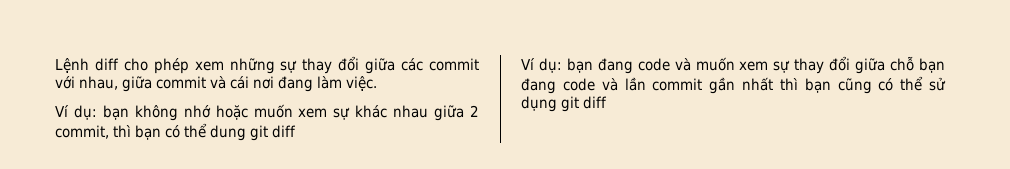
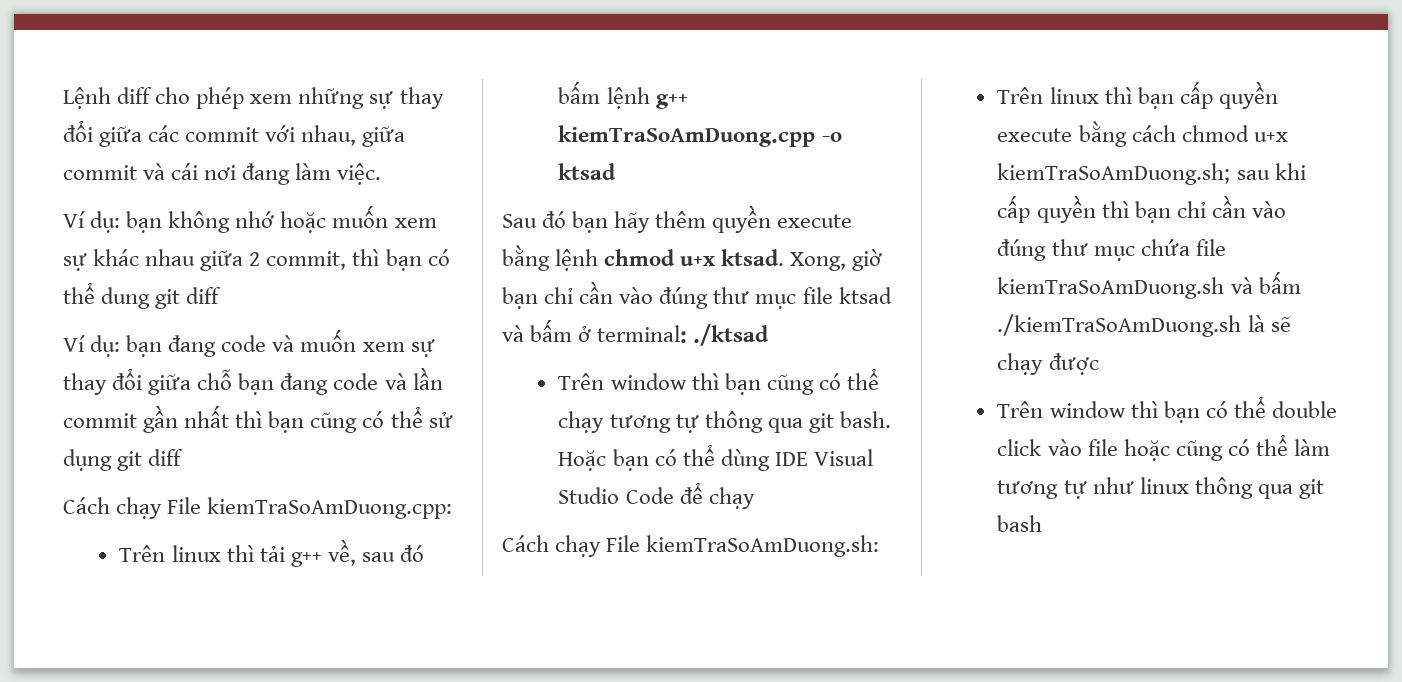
(607, 102) none -> [63,497,453,519] [119,539,424,567] [558,81,688,109] [558,125,842,147] [558,163,617,180] [502,205,853,233] [502,245,883,271] [502,281,892,309] [502,319,770,346] [558,368,879,395] [558,411,891,433] [558,444,873,471] [558,482,755,509] [502,535,880,557] [997,81,1278,109] [997,121,1288,147] [997,163,1306,185] [997,195,1286,223] [997,239,1226,261] [997,271,1301,299] [997,314,1291,337] [997,353,1099,375] [997,396,1337,423] [997,434,1330,461] [997,477,1324,499] [997,515,1043,532] // Cách chạy File kiemTraSoAmDuong.cpp: // Trên linux thì tải g++ về, sau đó bấm lệnh g++ kiemTraSoAmDuong.cpp -o ktsad // Sau đó bạn hãy thêm quyền execute bằng lệnh chmod u+x ktsad. Xong, giờ bạn chỉ cần vào đúng thư mục file ktsad và bấm ở terminal: ./ktsad // Trên window thì bạn cũng có thể chạy tương tự thông qua git bash. Hoặc bạn có thể dùng IDE Visual Studio Code để chạy // Cách chạy File kiemTraSoAmDuong.sh: // Trên linux thì bạn cấp quyền execute bằng cách chmod u+x kiemTraSoAmDuong.sh; sau khi cấp quyền thì bạn chỉ cần vào đúng thư mục chứa file kiemTraSoAmDuong.sh và bấm ./kiemTraSoAmDuong.sh là sẽ chạy được // Trên window thì bạn có thể double click vào file hoặc cũng có thể làm tương tự như linux thông qua git bash

